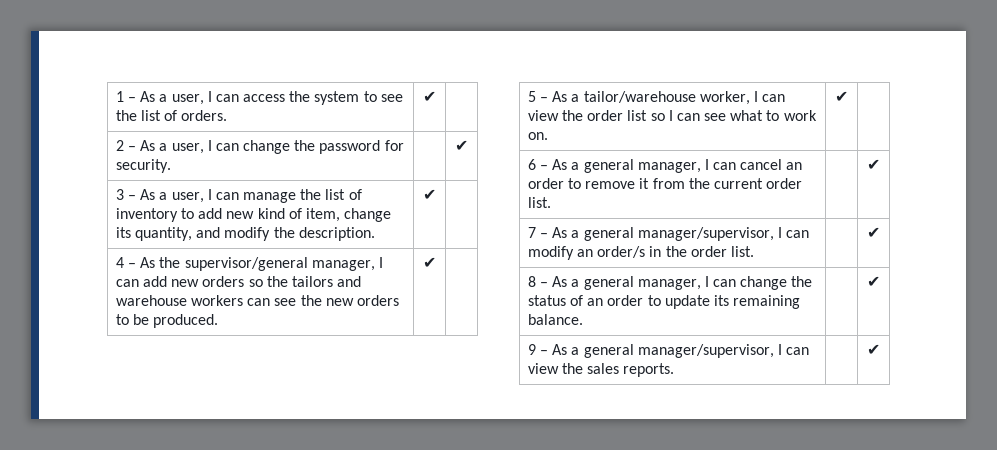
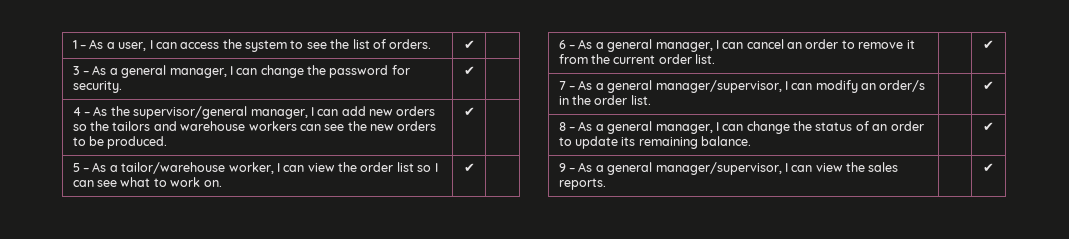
[115,140,204,154] 2 – As a user, -> [72,65,227,78] 3 – As a general manager,
[455,140,468,151] [115,189,362,203] [115,208,392,222] [115,227,375,241] | ✔ // 3 – As a user, I can manage the list of inventory to add new kind of item, change its quantity, and modify the description. | -> (122, 87) none

